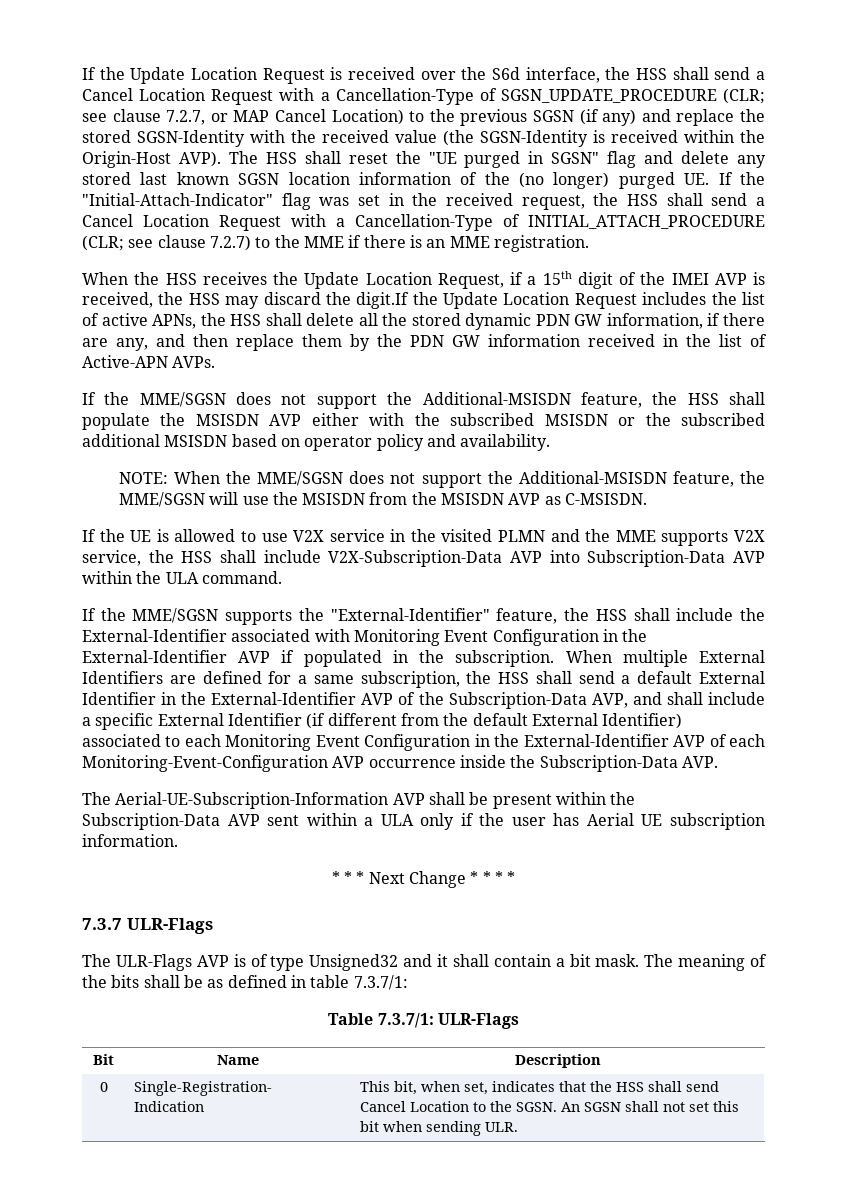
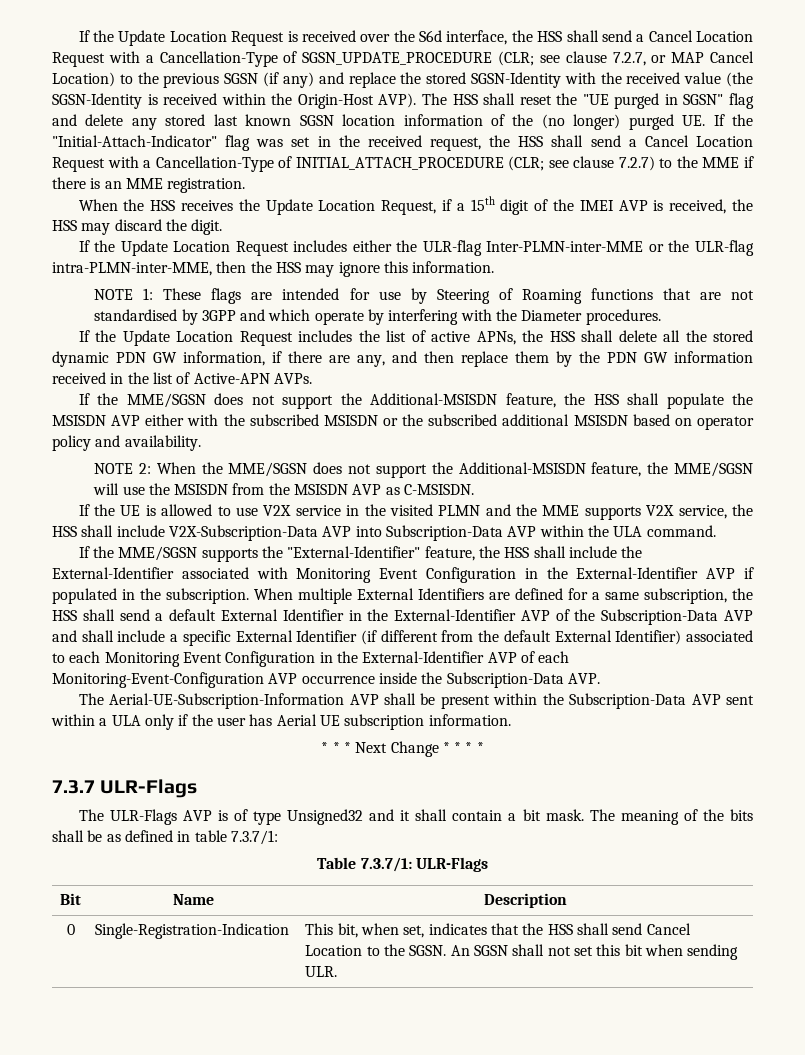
[356,292,410,309] digit.If -> [191,219,223,235] [78,240,755,256] [52,261,495,277] [94,288,755,304] [94,309,661,325] [78,330,90,342] digit. // If the Update Location Request includes either the ULR-flag Inter-PLMN-inter-MME or the ULR-flag intra-PLMN-inter-MME, then the HSS may ignore this information. // NOTE 1: These flags are intended for use by Steering of Roaming functions that are not standardised by 3GPP and which operate by interfering with the Diameter procedures. // If
[118,472,168,484] NOTE: -> [94,463,152,474] NOTE 2:
[591,693,628,708] AVP, -> [724,610,754,621] AVP

